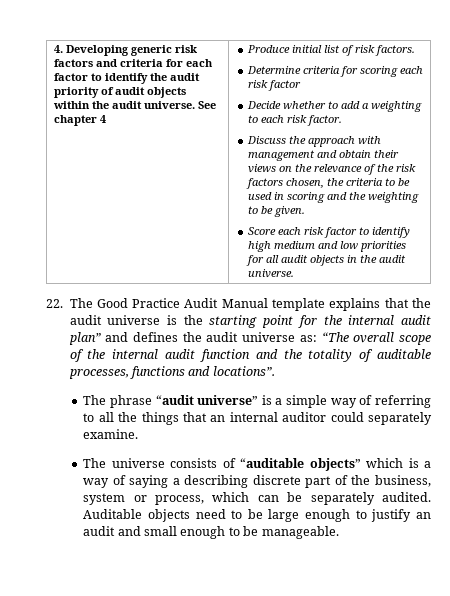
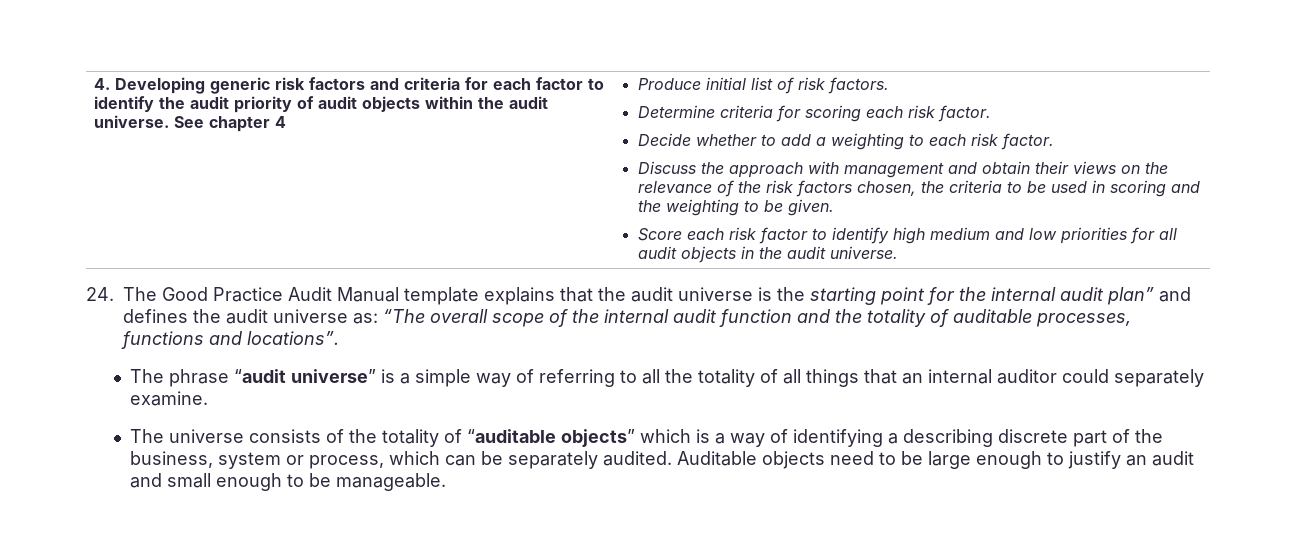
[267,80,301,91] factor -> [937,105,991,122] factor.
[46,299,63,308] 22. -> [86,287,114,301] 24.
(138, 417) none -> [698,369,802,387] totality of all
(236, 463) none -> [349,429,463,447] the totality of
[129,475,169,488] saying -> [793,429,884,447] identifying

